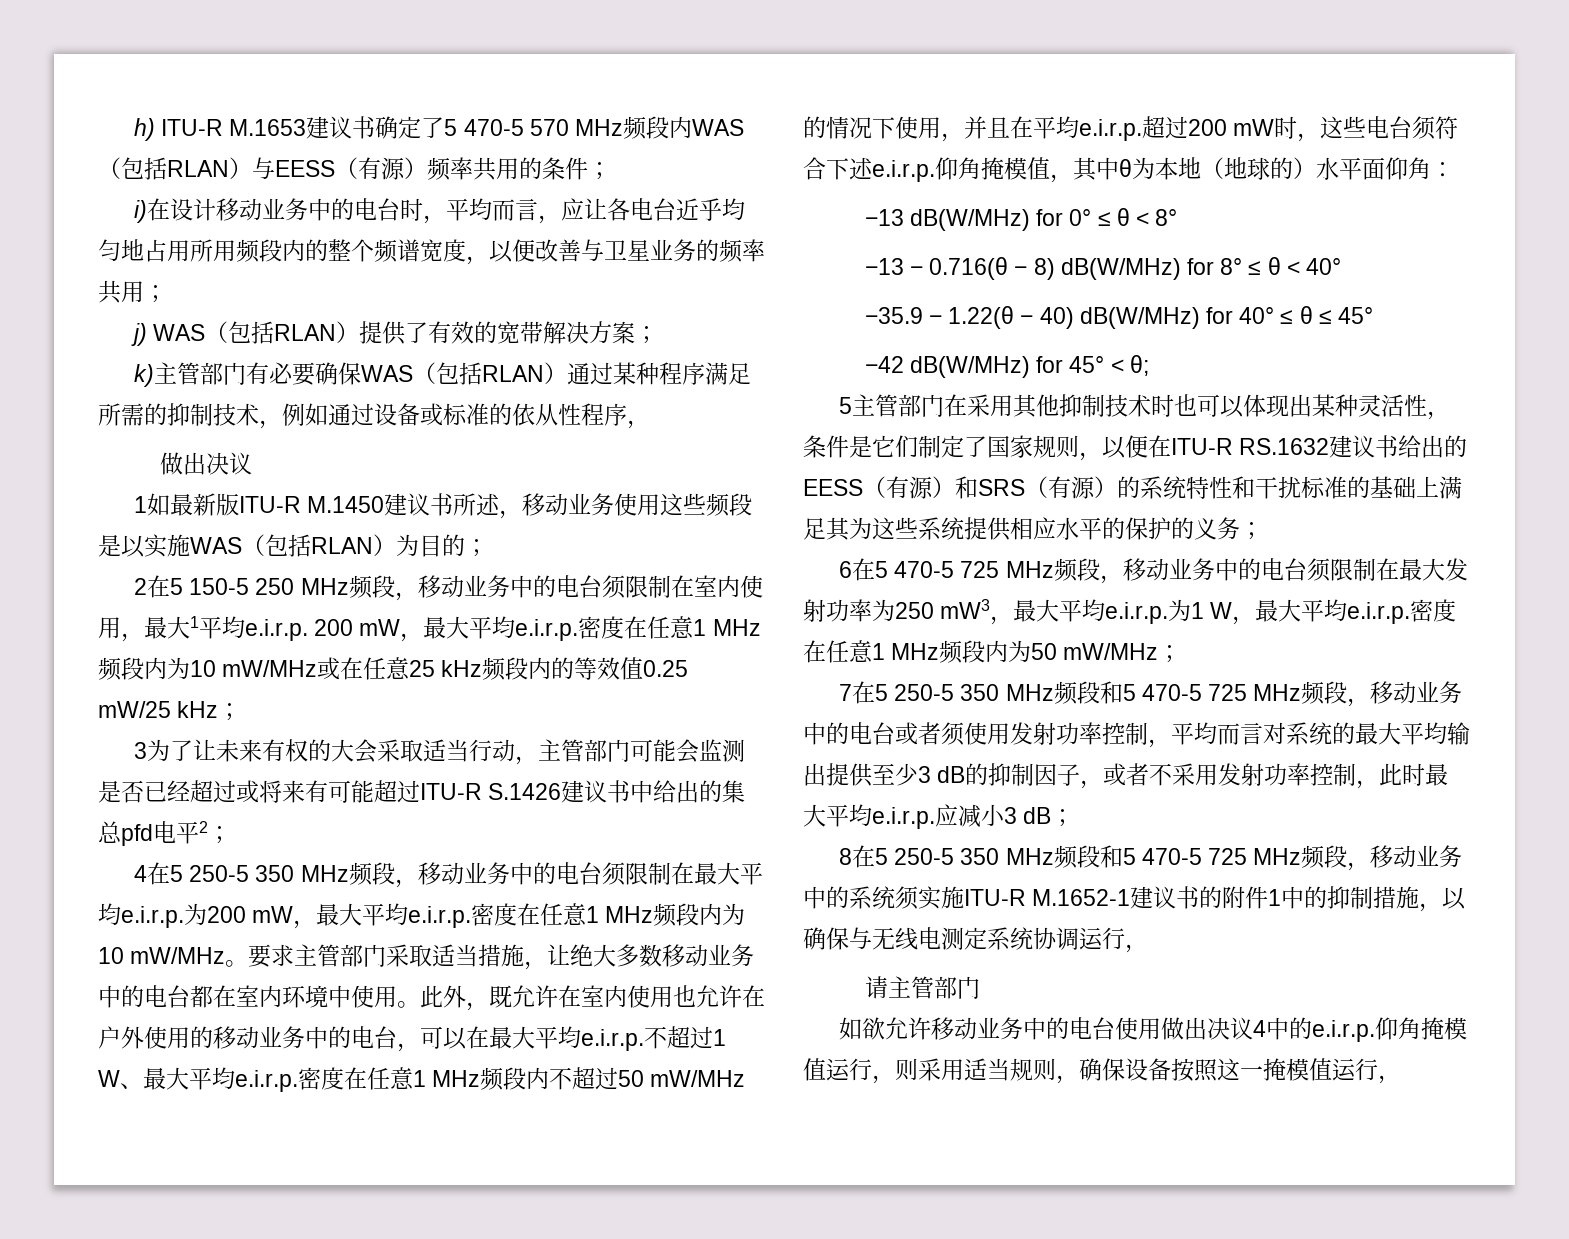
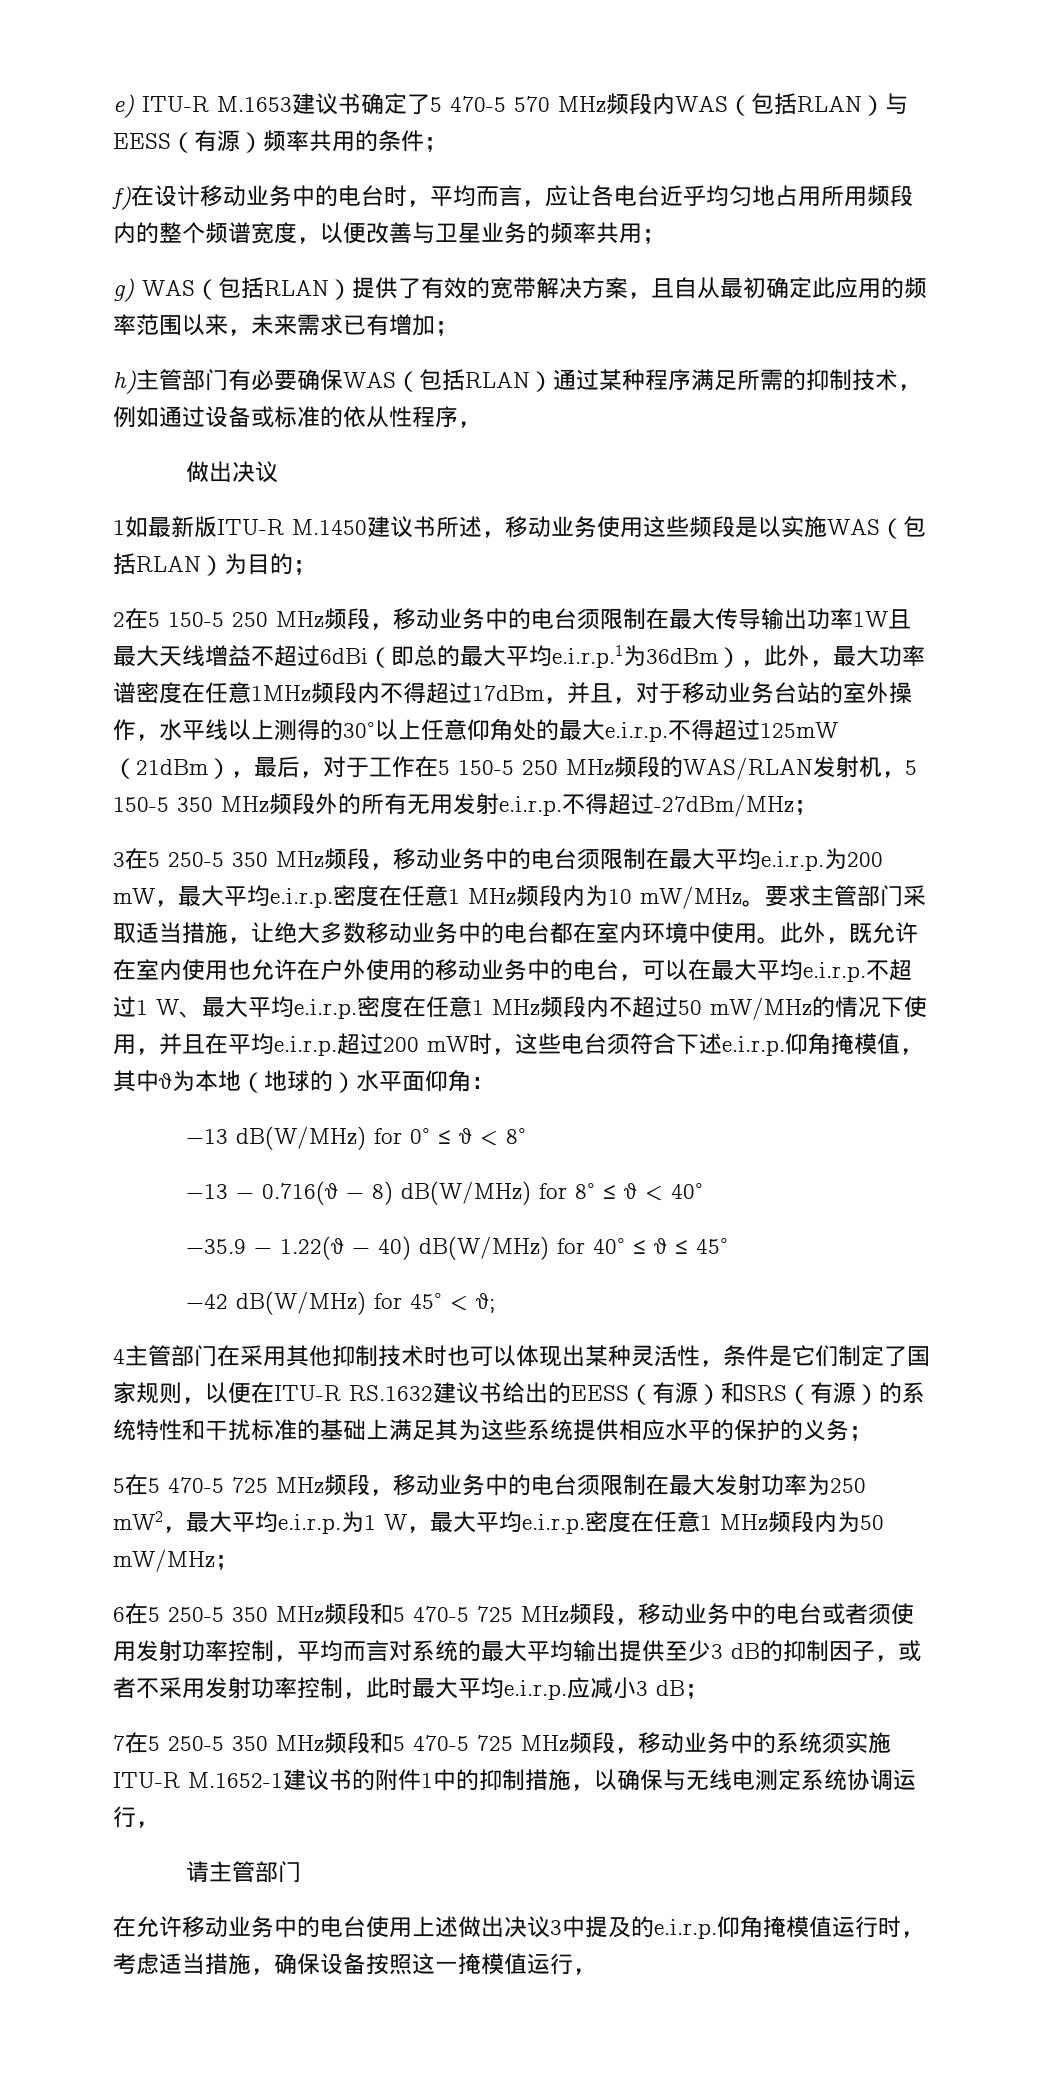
[133,118,155,141] h) -> [113,94,134,118] e)
[133,200,147,223] i) -> [112,186,131,210] f)
[130,323,147,346] j) -> [113,278,134,302] g)
[635,326,659,344] [133,364,154,387] ； // k) -> [628,277,927,299] [113,314,458,336] [113,370,136,394] ，且自从最初确定此应用的频率范围以来，未来需求已有增加； // h)
[693,575,763,598] [98,616,761,642] [98,657,689,681] [98,701,242,721] [133,739,745,765] [98,780,746,803] [98,821,231,846] [133,865,147,882] 室内使用，最大1平均e.i.r.p. 200 mW，最大平均e.i.r.p.密度在任意1 MHz频段内为10 mW/MHz或在任意25 kHz频段内的等效值0.25 mW/25 kHz； // 3为了让未来有权的大会采取适当行动，主管部门可能会监测是否已经超过或将来有可能超过ITU-R S.1426建议书中给出的集总pfd电平2； // 4 -> [669,608,911,630] [113,645,925,668] [113,682,912,704] [113,718,838,742] [113,756,917,780] [113,793,817,817] [113,852,125,867] 最大传导输出功率1W且最大天线增益不超过6dBi（即总的最大平均e.i.r.p.1为36dBm），此外，最大功率谱密度在任意1MHz频段内不得超过17dBm，并且，对于移动业务台站的室外操作，水平线以上测得的30°以上任意仰角处的最大e.i.r.p.不得超过125mW（21dBm），最后，对于工作在5 150-5 250 MHz频段的WAS/RLAN发射机，5 150-5 350 MHz频段外的所有无用发射e.i.r.p.不得超过-27dBm/MHz； // 3
[838,397,852,414] 5 -> [113,1349,125,1364] 4
[838,561,852,578] 6 -> [113,1478,125,1493] 5
[940,599,991,619] mW3 -> [113,1511,163,1530] mW2
[838,684,852,701] 7 -> [113,1607,125,1622] 6
[838,848,852,865] 8 -> [113,1735,125,1751] 7
[838,1017,885,1040] 如欲 -> [113,1916,136,1937] 在
[1160,1017,1289,1040] 做出决议4中 -> [412,1916,631,1938] 上述做出决议3中提及
[872,1058,1056,1084] ，则采用适当规则 -> [878,1916,924,1938] [113,1953,251,1975] 时，考虑适当措施

